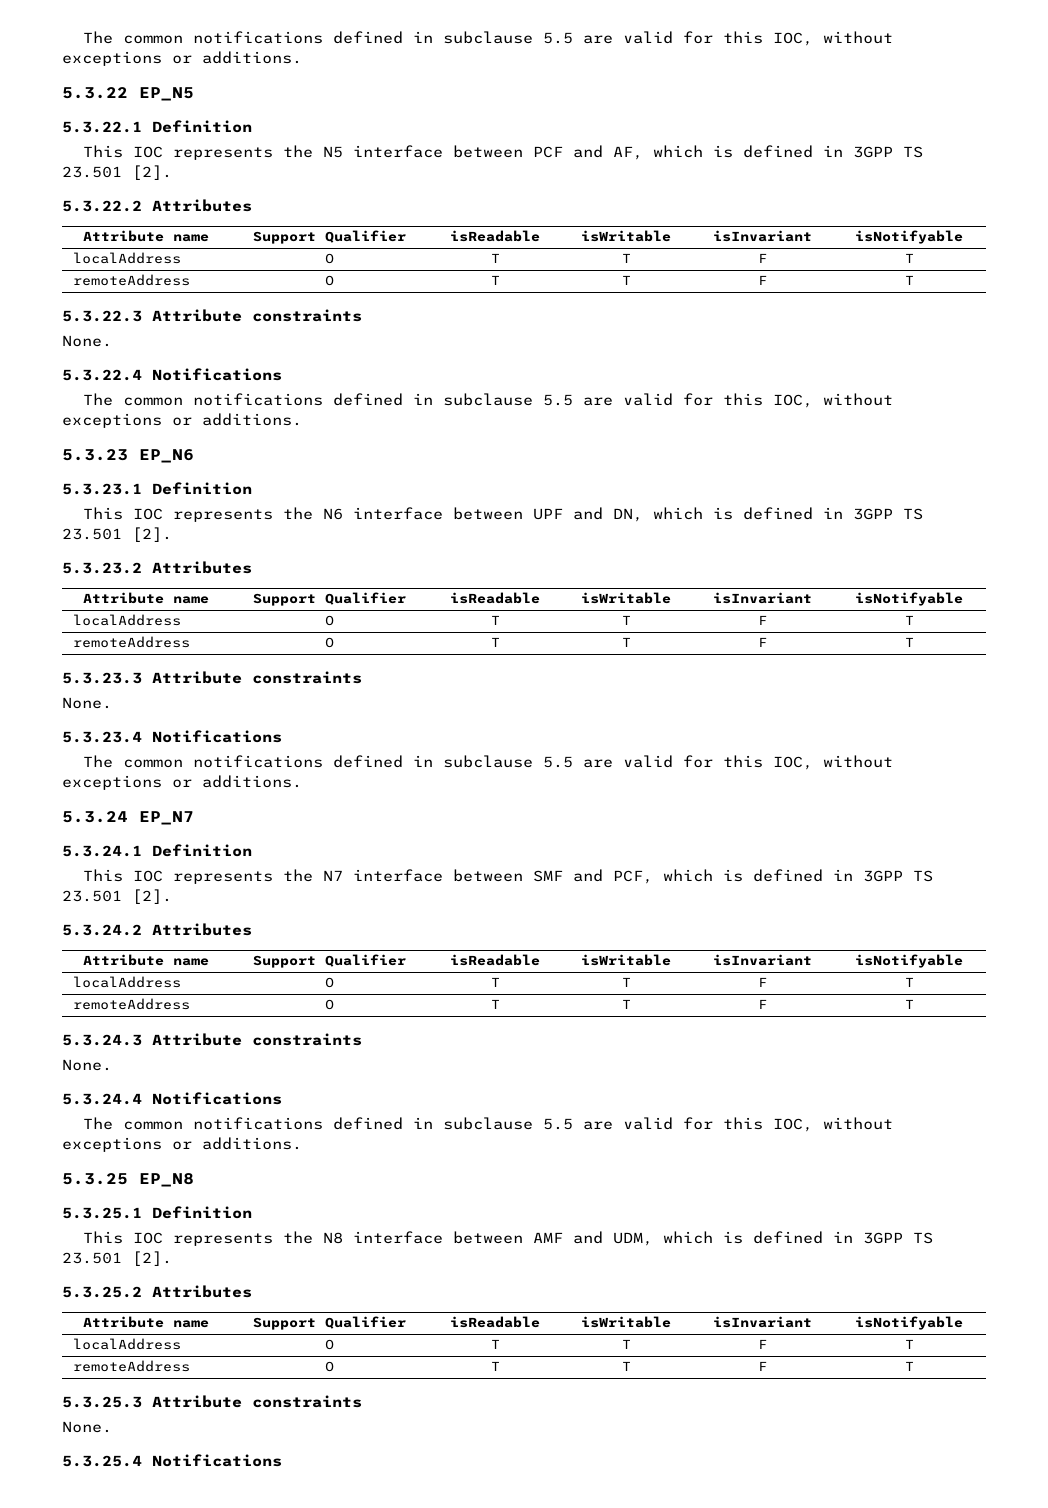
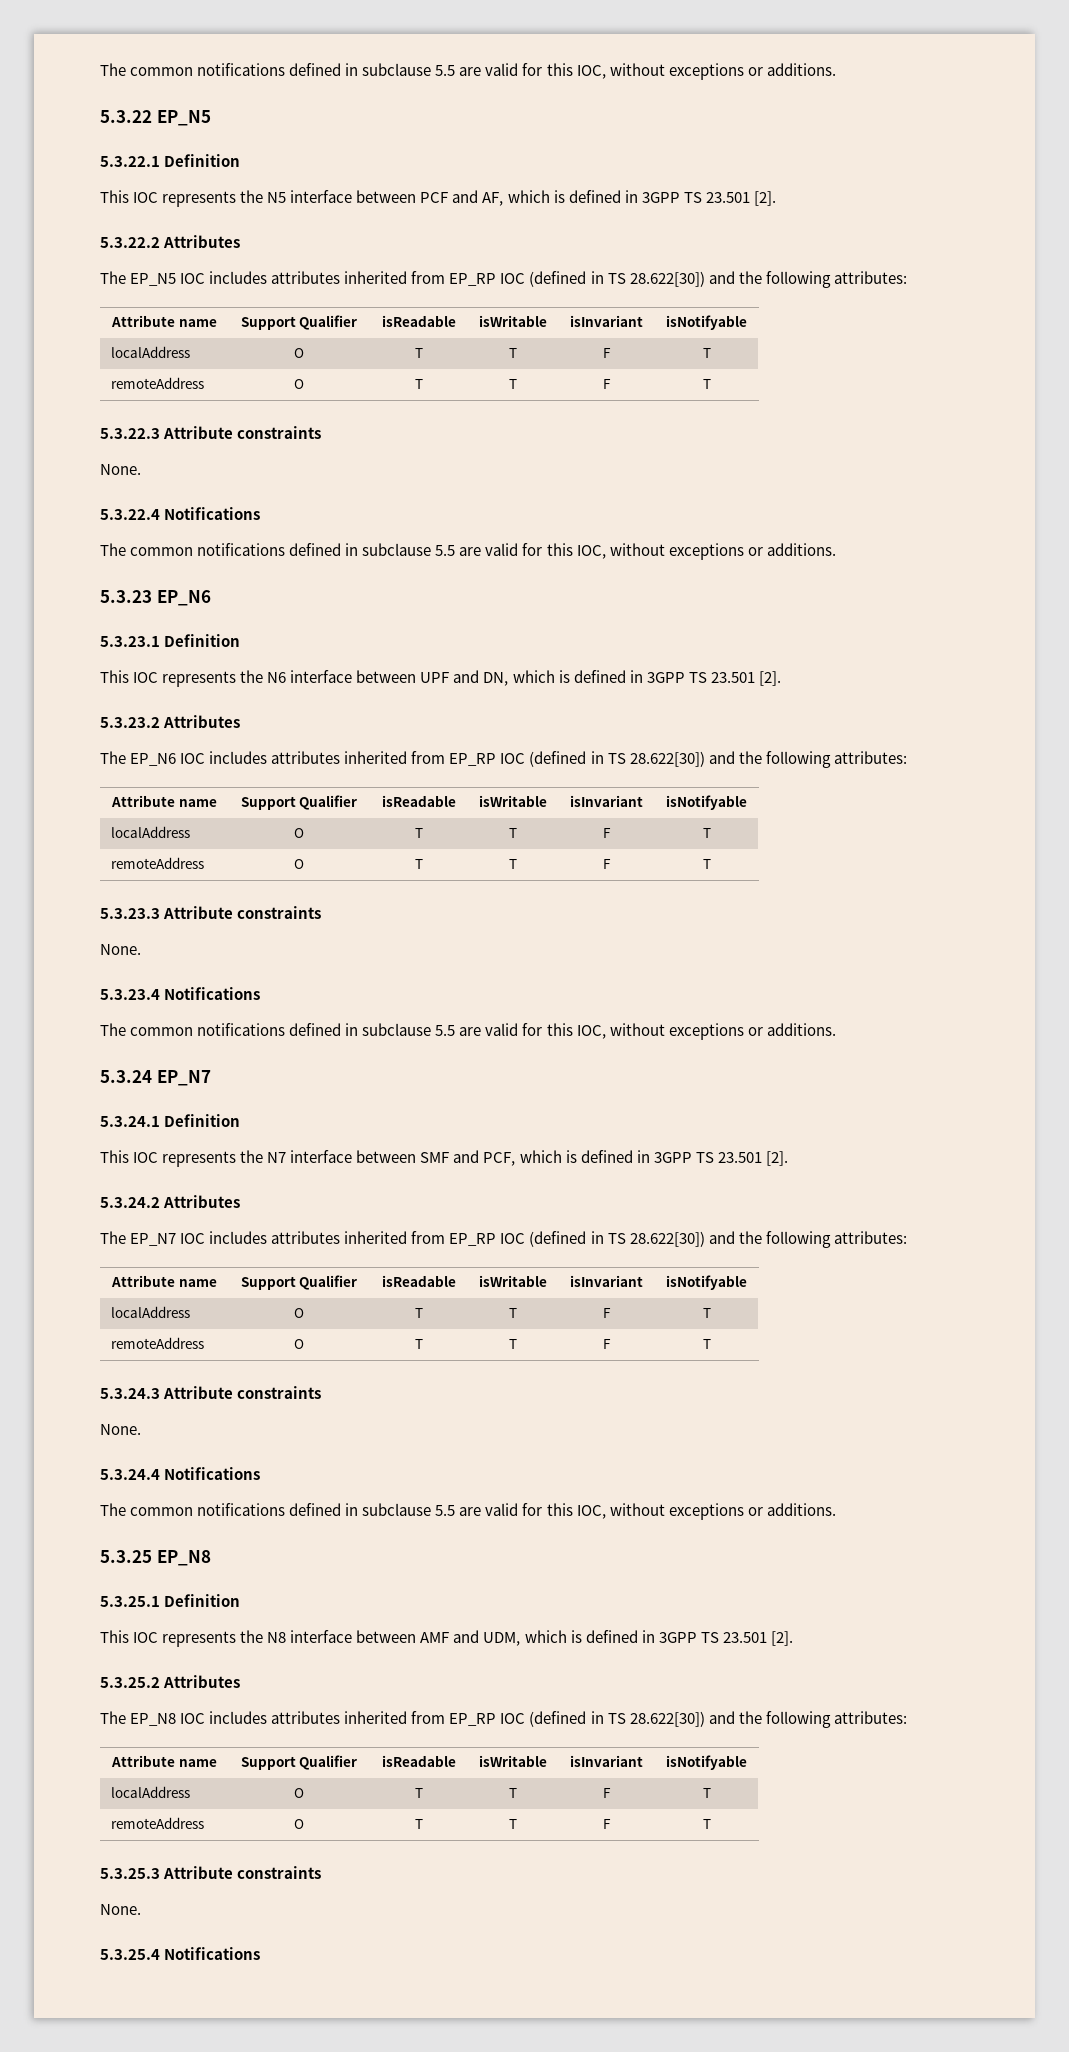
(252, 205) none -> [100,271,907,288] // The EP_N5 IOC includes attributes inherited from EP_RP IOC (defined in TS 28.622[30]) and the following attributes:
(252, 567) none -> [100,751,907,768] // The EP_N6 IOC includes attributes inherited from EP_RP IOC (defined in TS 28.622[30]) and the following attributes:
(252, 929) none -> [100,1231,907,1248] // The EP_N7 IOC includes attributes inherited from EP_RP IOC (defined in TS 28.622[30]) and the following attributes:
(252, 1291) none -> [100,1711,907,1728] // The EP_N8 IOC includes attributes inherited from EP_RP IOC (defined in TS 28.622[30]) and the following attributes:

